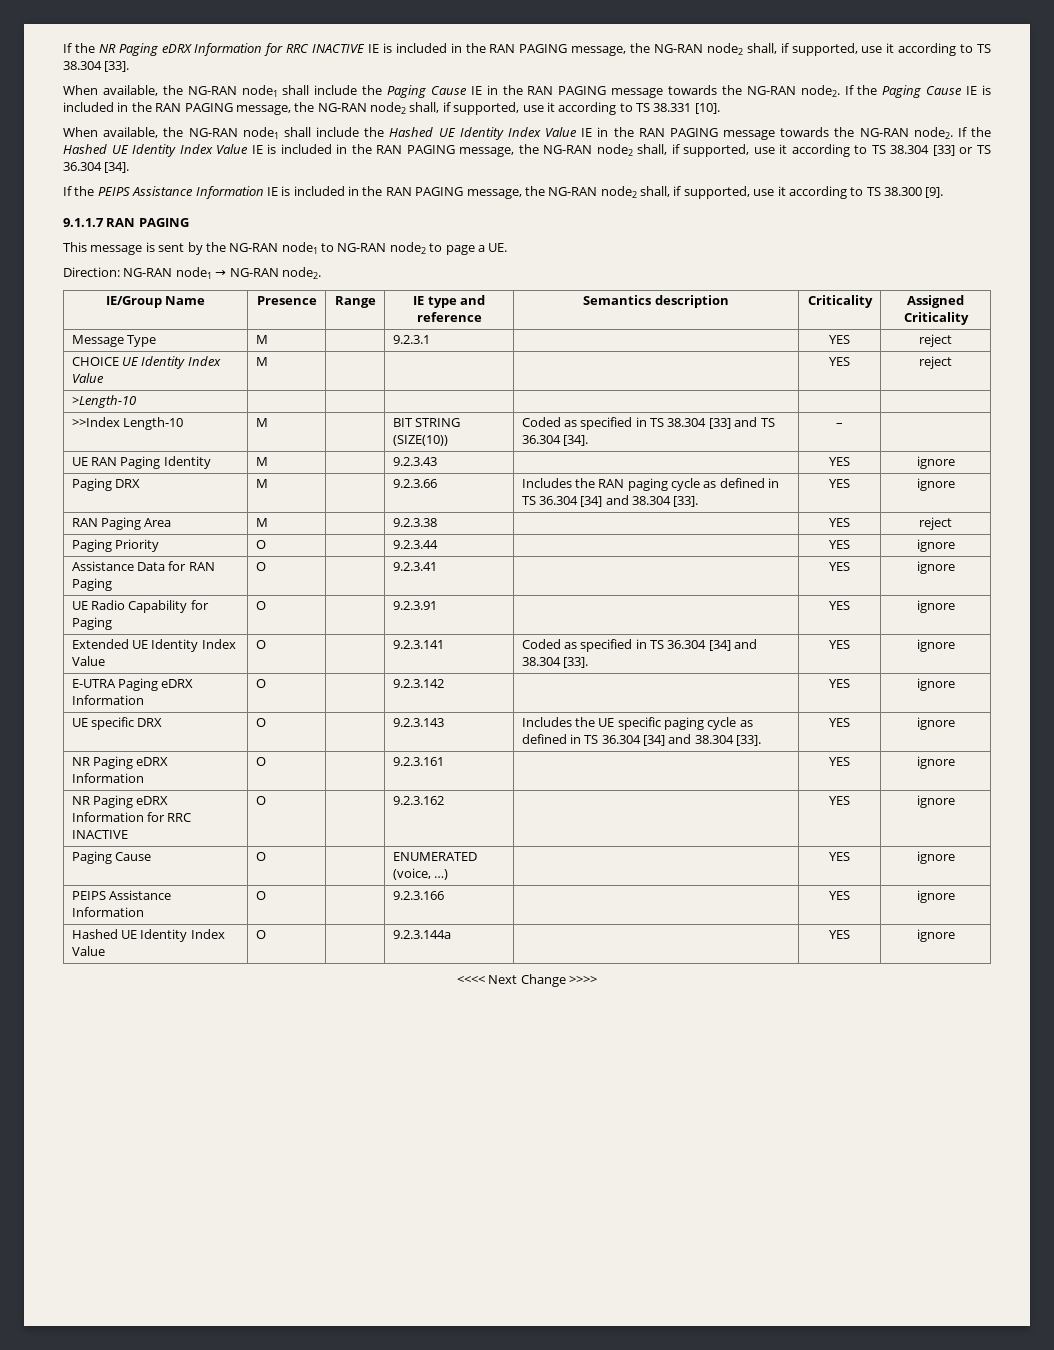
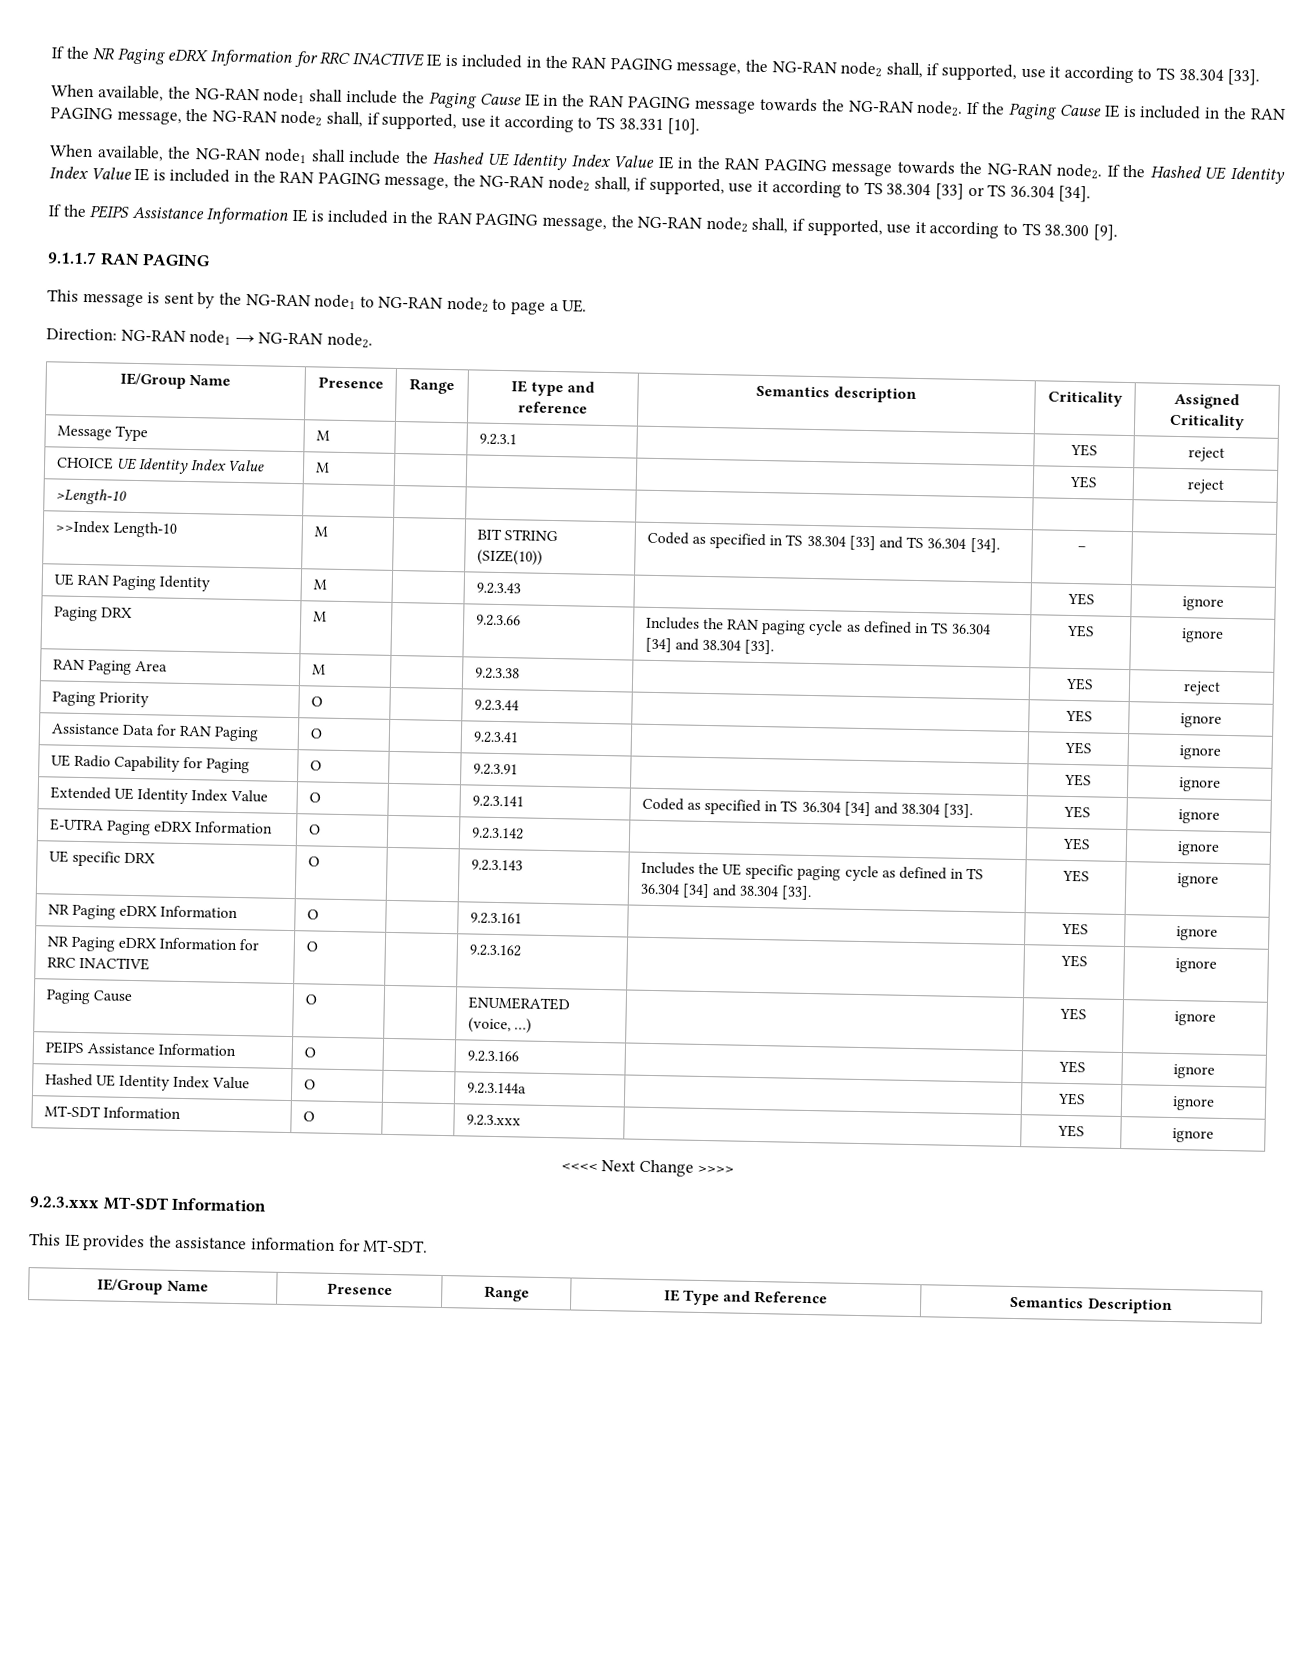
[456,974,598,987] // <<<< Next Change >>>> -> [43,1105,181,1119] [302,1111,315,1122] [465,1114,521,1127] [1056,1124,1085,1138] [1172,1128,1214,1143] [560,1159,735,1177] [29,1196,267,1212] [29,1233,429,1253] [97,1278,209,1295] [326,1282,393,1296] [483,1285,530,1302] [663,1289,829,1306] [1010,1296,1173,1315] // MT-SDT Information | O | | 9.2.3.xxx | | YES | ignore // <<<< Next Change >>>> // 9.2.3.xxx MT-SDT Information // This IE provides the assistance information for MT-SDT. // IE/Group Name | Presence | Range | IE Type and Reference | Semantics Description

